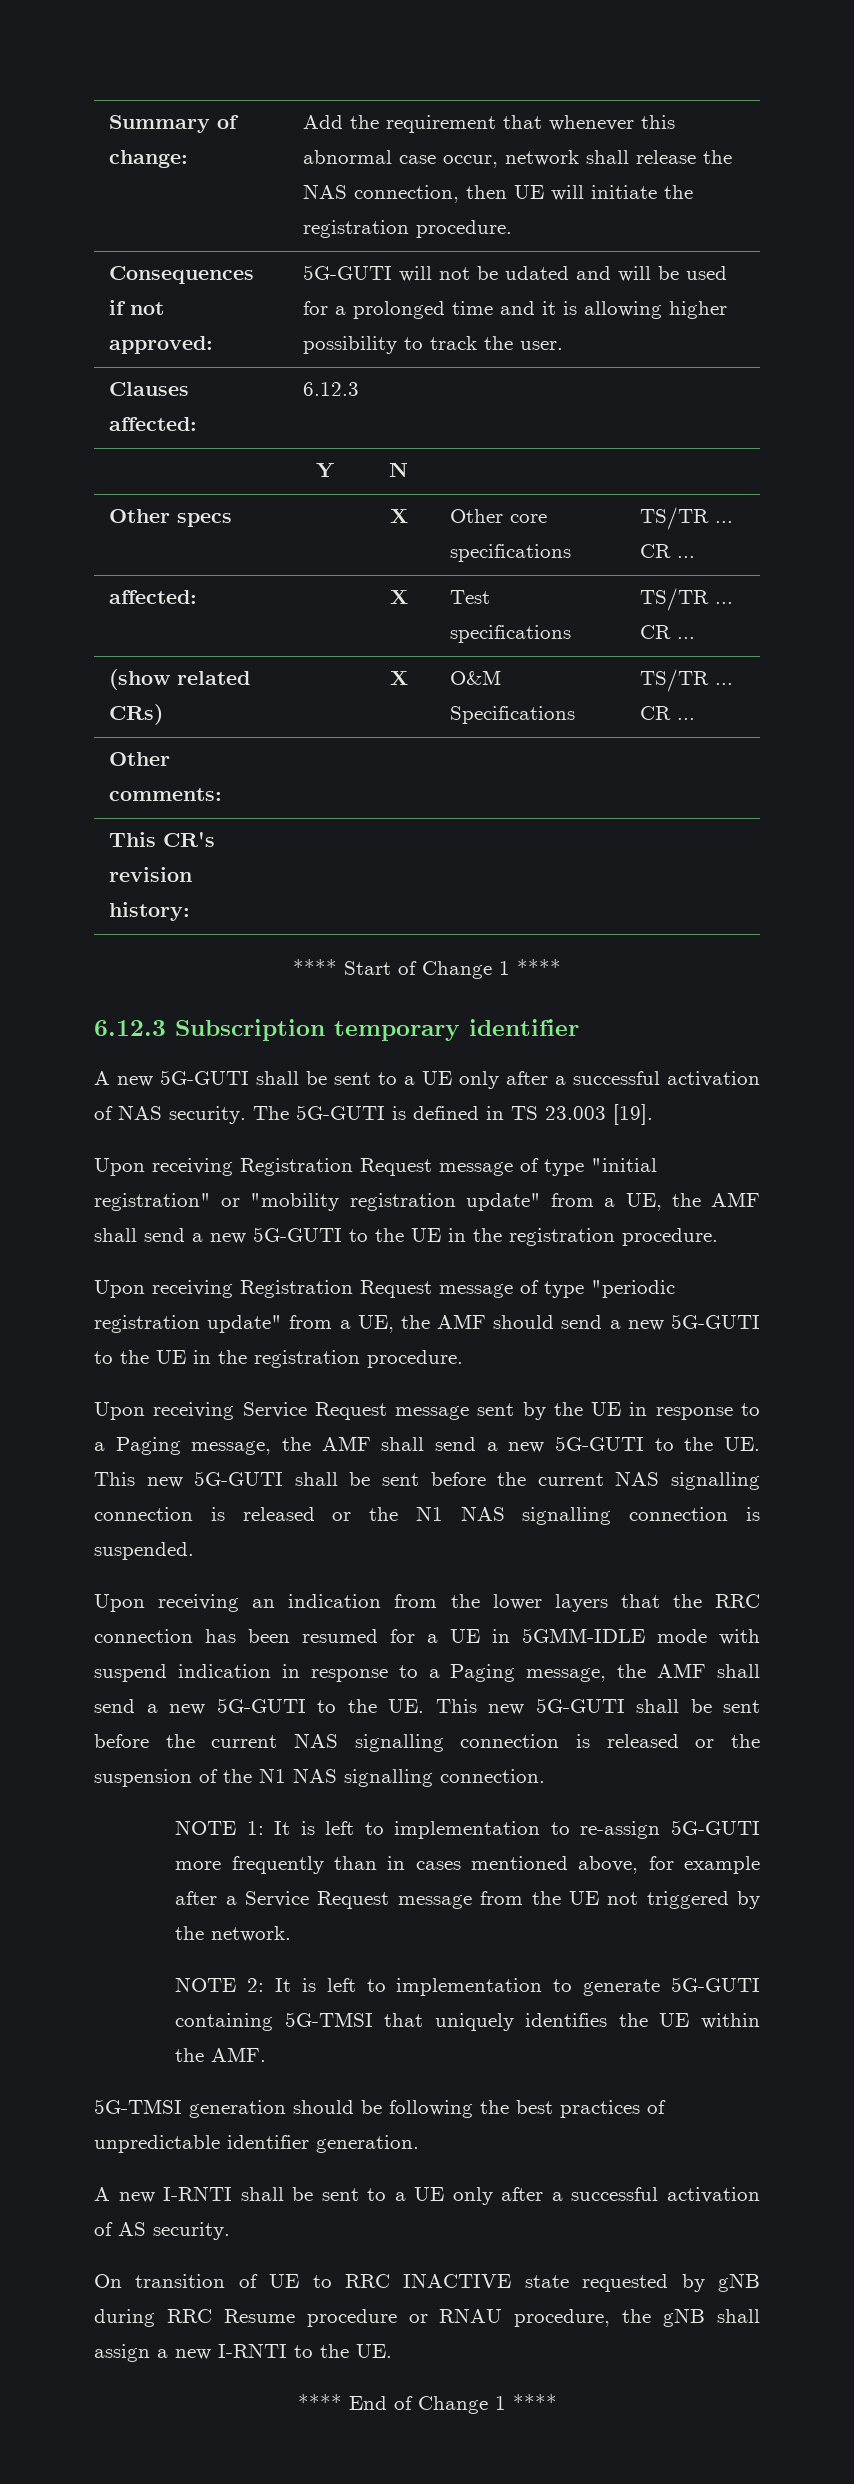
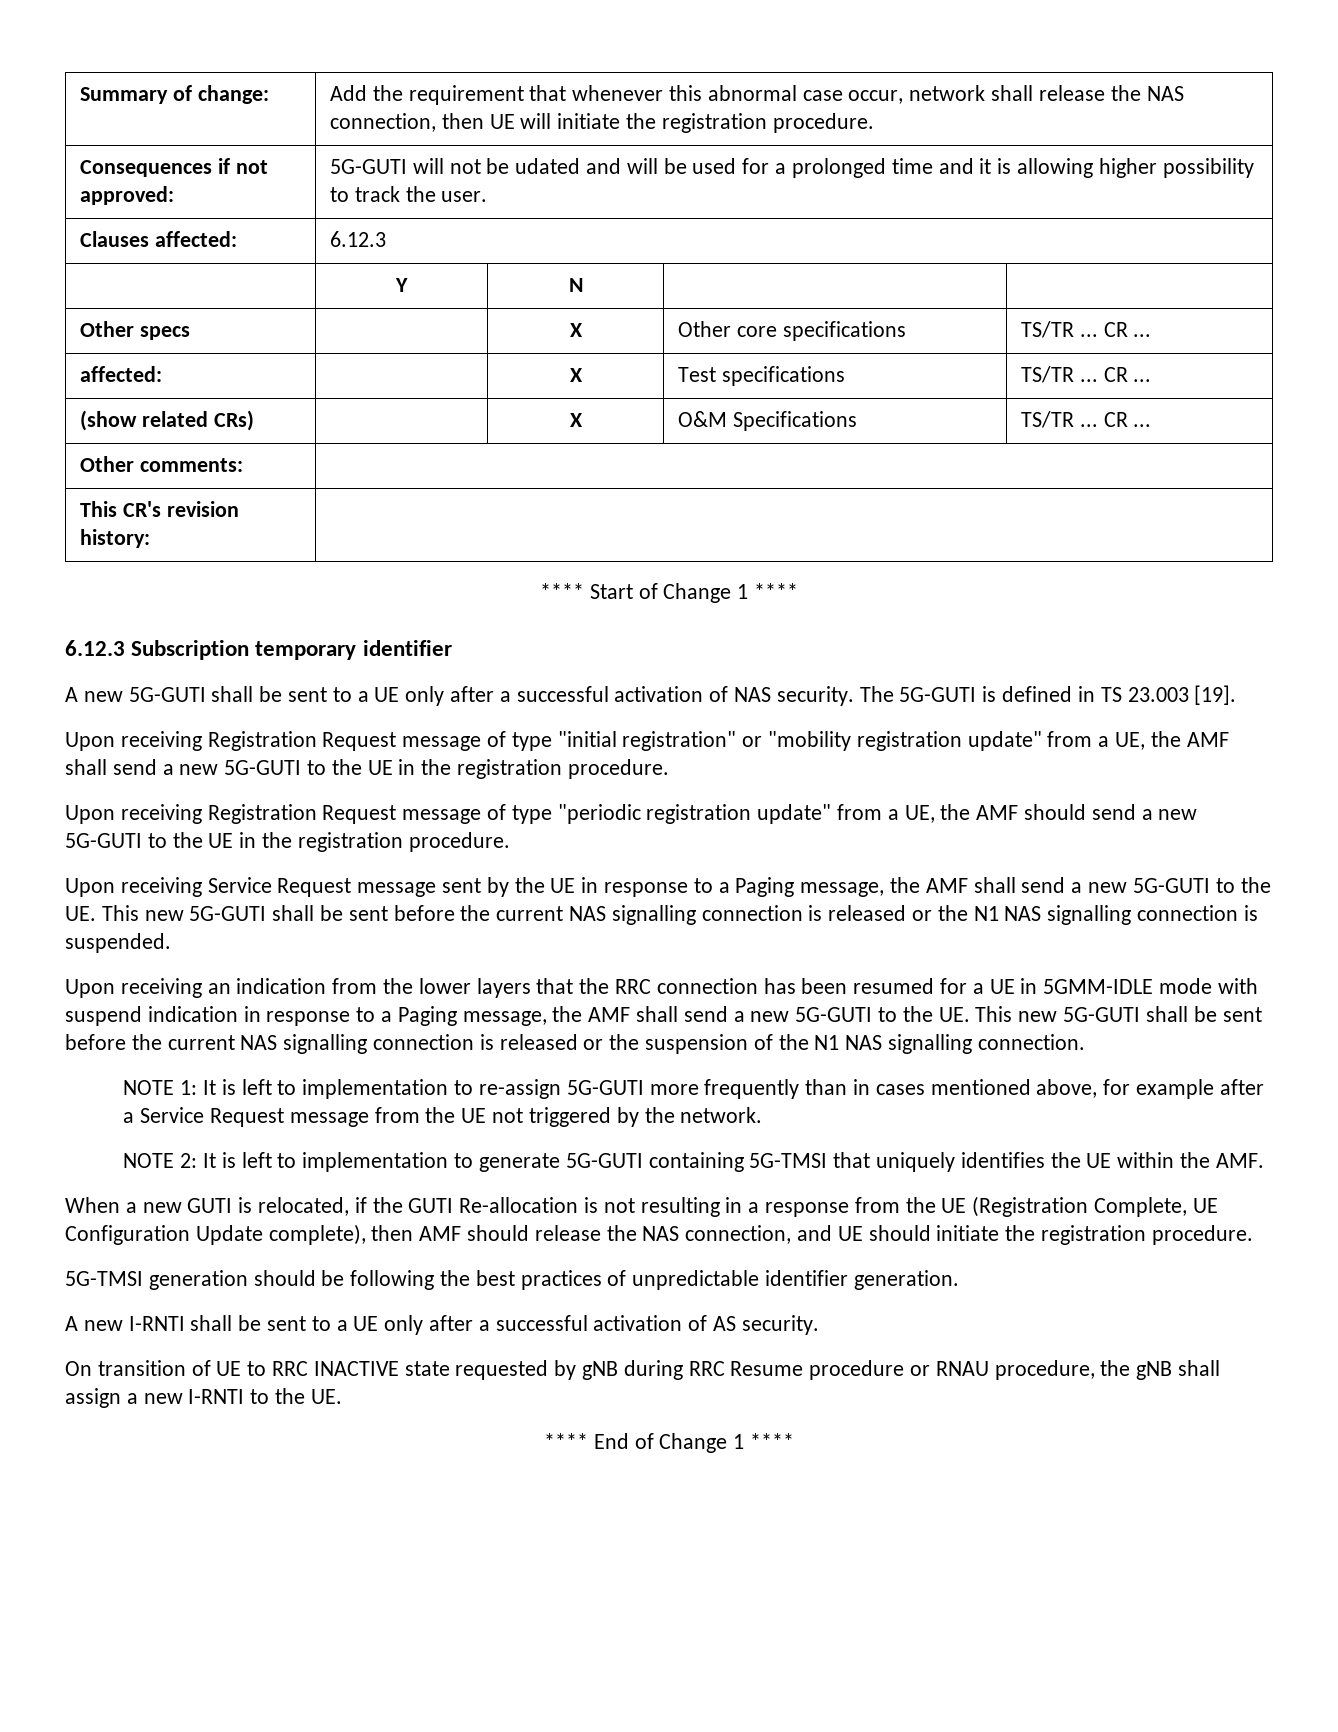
(267, 2054) none -> [65,1196,1218,1217] [65,1224,1253,1245] // When a new GUTI is relocated, if the GUTI Re-allocation is not resulting in a response from the UE (Registration Complete, UE Configuration Update complete), then AMF should release the NAS connection, and UE should initiate the registration procedure.

